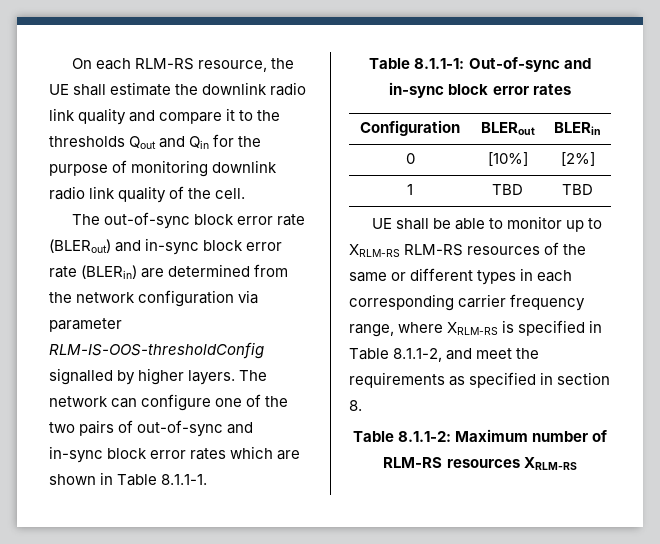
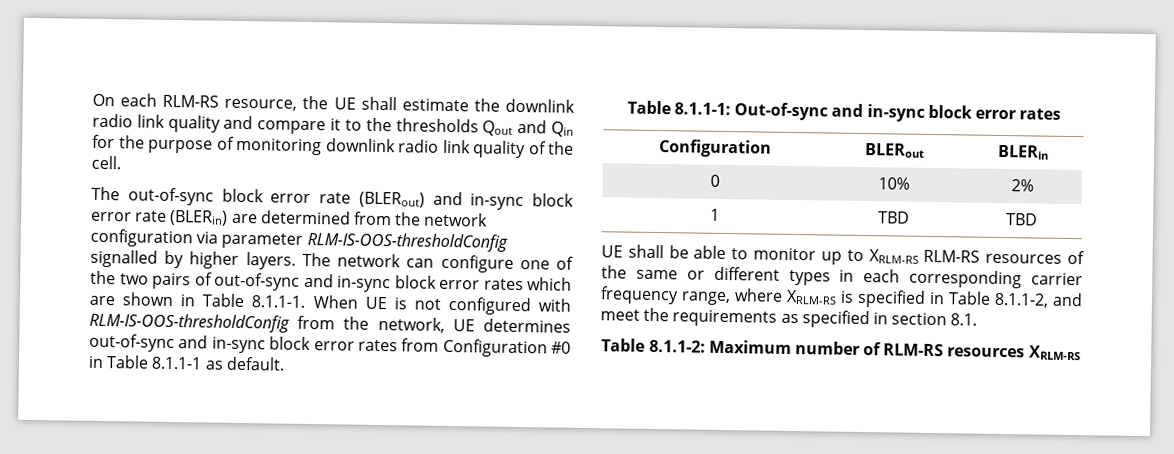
(208, 479) none -> [312,295,571,316] [89,312,571,333] [89,333,571,358] [88,355,285,371] When UE is not configured with RLM-IS-OOS-thresholdConfig from the network, UE determines out-of-sync and in-sync block error rates from Configuration #0 in Table 8.1.1-1 as default.
[487,152,528,166] [560,152,595,166] [10%] | [2%] -> [878,177,910,190] [1010,179,1034,192] 10% | 2%
[349,400,362,411] 8. -> [950,313,978,326] 8.1.

